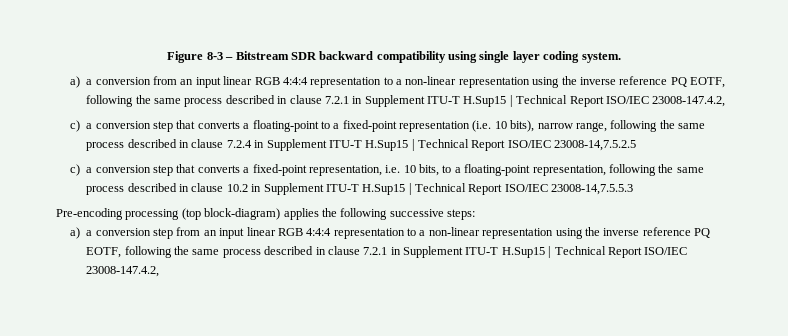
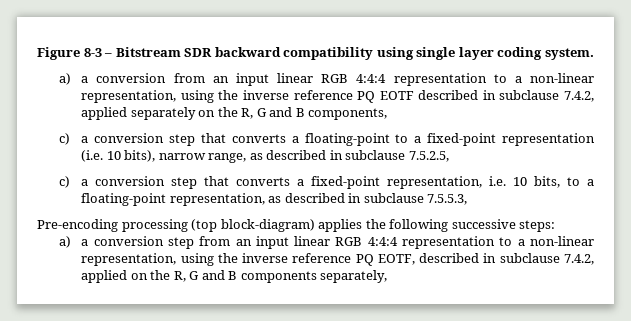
[458,76,725,88] [86,95,726,107] representation using the inverse reference PQ EOTF, following the same process described in clause 7.2.1 in Supplement ITU-T H.Sup15 | Technical Report ISO/IEC 23008-147.4.2, -> [81,90,595,103] [81,107,388,120] representation, using the inverse reference PQ EOTF described in subclause 7.4.2, applied separately on the R, G and B components,
[610,120,705,132] [86,139,637,151] following the same process described in clause 7.2.4 in Supplement ITU-T H.Sup15 | Technical Report ISO/IEC 23008-14,7.5.2.5 -> [249,150,449,162] as described in subclause 7.5.2.5,
[608,164,704,176] [86,183,634,195] following the same process described in clause 10.2 in Supplement ITU-T H.Sup15 | Technical Report ISO/IEC 23008-14,7.5.5.3 -> [268,193,468,205] as described in subclause 7.5.5.3,
[482,227,710,239] [86,246,688,258] [86,266,160,277] representation using the inverse reference PQ EOTF, following the same process described in clause 7.2.1 in Supplement ITU-T H.Sup15 | Technical Report ISO/IEC 23008-147.4.2, -> [81,253,595,266] [81,270,388,283] representation, using the inverse reference PQ EOTF, described in subclause 7.4.2, applied on the R, G and B components separately,

